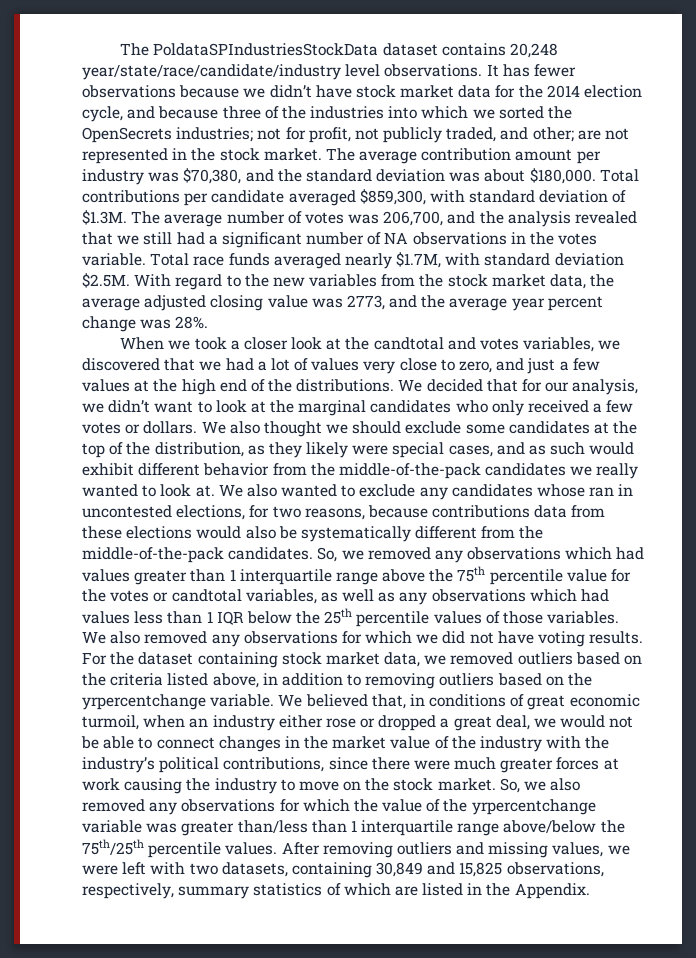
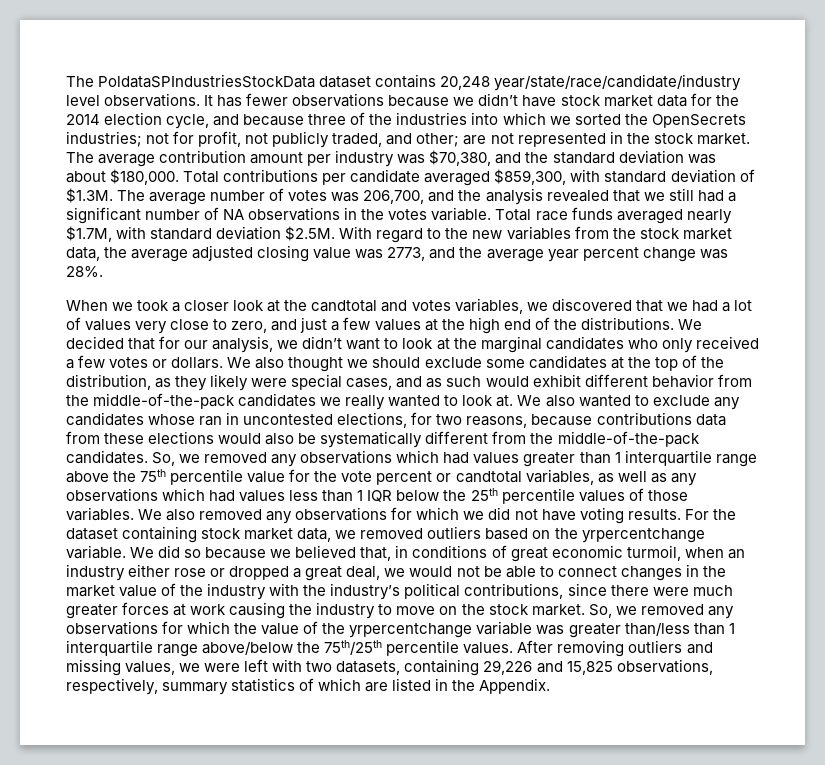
[110,590,150,602] votes -> [341,471,433,485] vote percent
[110,673,593,689] [82,694,303,710] criteria listed above, in addition to removing outliers based on the yrpercentchange variable. We -> [581,528,705,543] [66,545,292,559] yrpercentchange variable. We did so because we
[550,778,581,791] also -> (637, 610) none
[376,862,424,877] 30,849 -> [483,660,533,675] 29,226

